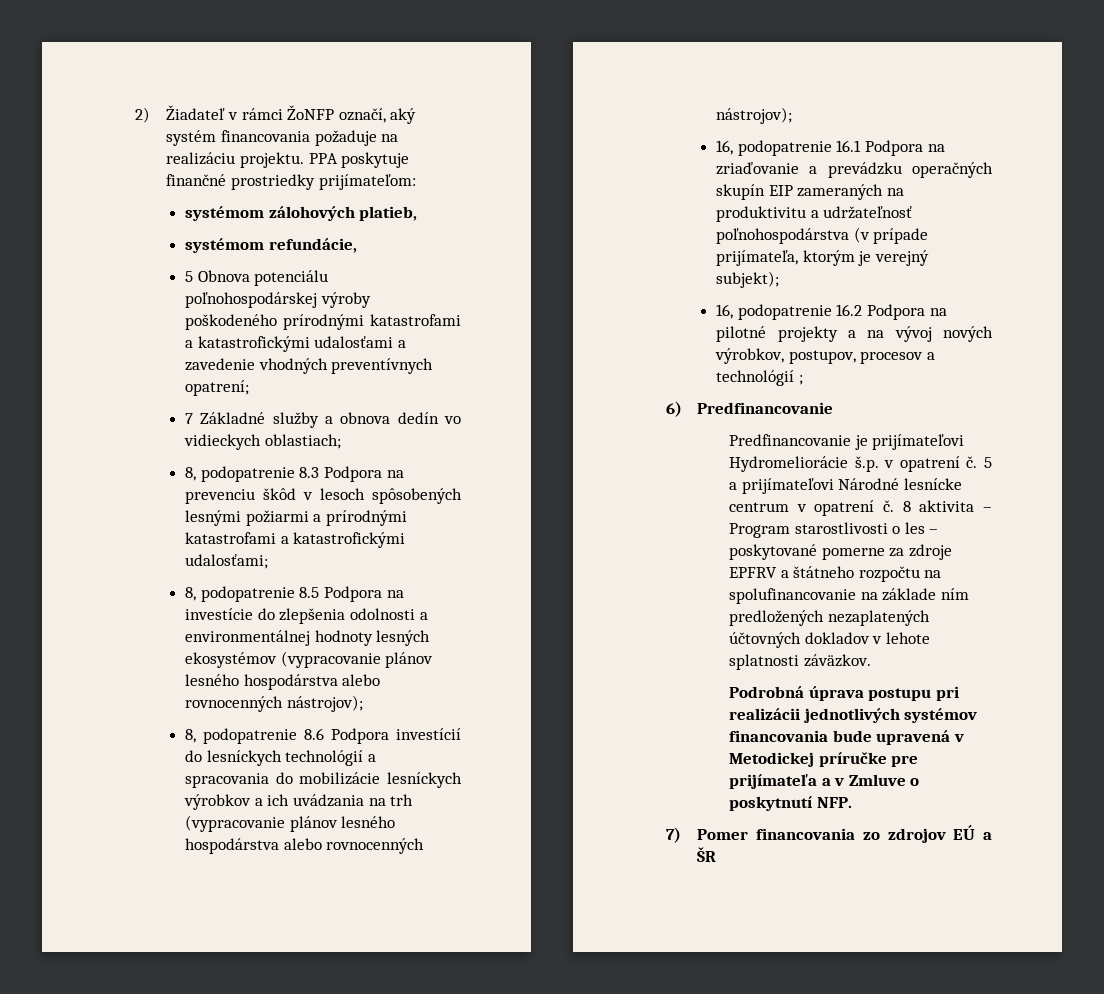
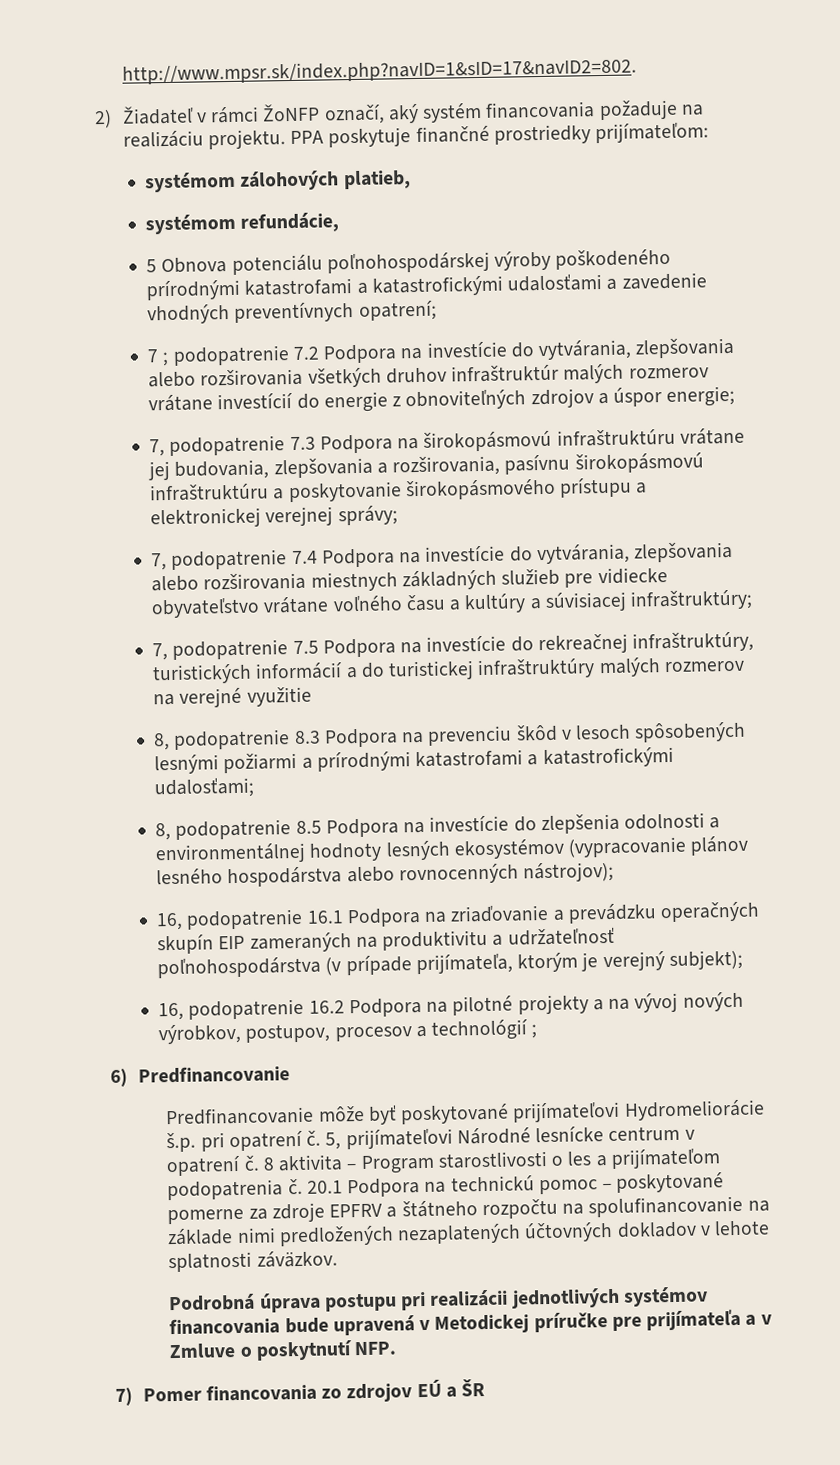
(135, 115) none -> [121,57,637,85] http://www.mpsr.sk/index.php?navID=1&sID=17&navID2=802. //
[200,412,462,428] [184,434,341,450] Základné služby a obnova dedín vo vidieckych oblastiach; -> [162,337,736,367] [148,363,709,388] [148,385,736,413] [149,427,745,457] [148,452,704,481] [149,477,648,503] [150,505,398,529] [151,541,734,571] [151,567,668,592] [151,589,754,619] [152,631,755,661] [152,657,745,685] [153,686,312,708] ; podopatrenie 7.2 Podpora na investície do vytvárania, zlepšovania alebo rozširovania všetkých druhov infraštruktúr malých rozmerov vrátane investícií do energie z obnoviteľných zdrojov a úspor energie; // 7, podopatrenie 7.3 Podpora na širokopásmovú infraštruktúru vrátane jej budovania, zlepšovania a rozširovania, pasívnu širokopásmovú infraštruktúru a poskytovanie širokopásmového prístupu a elektronickej verejnej správy; // 7, podopatrenie 7.4 Podpora na investície do vytvárania, zlepšovania alebo rozširovania miestnych základných služieb pre vidiecke obyvateľstvo vrátane voľného času a kultúry a súvisiacej infraštruktúry; // 7, podopatrenie 7.5 Podpora na investície do rekreačnej infraštruktúry, turistických informácií a do turistickej infraštruktúry malých rozmerov na verejné využitie
[185,728,461,744] [185,750,376,766] [185,772,463,788] [184,794,414,810] [185,815,396,832] [185,838,425,854] [716,107,793,124] // 8, podopatrenie 8.6 Podpora investícií do lesníckych technológií a spracovania do mobilizácie lesníckych výrobkov a ich uvádzania na trh (vypracovanie plánov lesného hospodárstva alebo rovnocenných nástrojov); -> (615, 872) none
[854,435,868,450] je -> [317,1103,510,1125] môže byť poskytované
[884,456,992,472] [728,482,737,490] v opatrení č. 5 a -> [200,1130,342,1152] pri opatrení č. 5,
(925, 528) none -> [595,1148,721,1169] [167,1175,598,1201] a prijímateľom podopatrenia č. 20.1 Podpora na technickú pomoc
[940,588,969,600] ním -> [236,1227,276,1244] nimi

